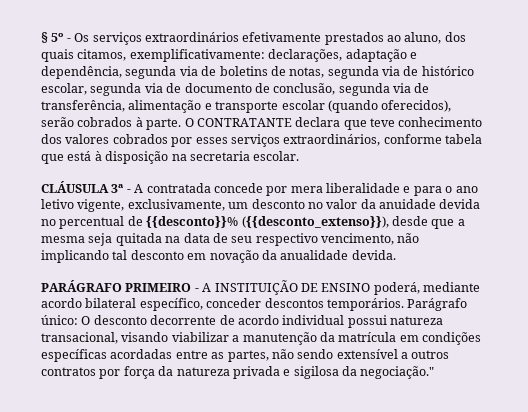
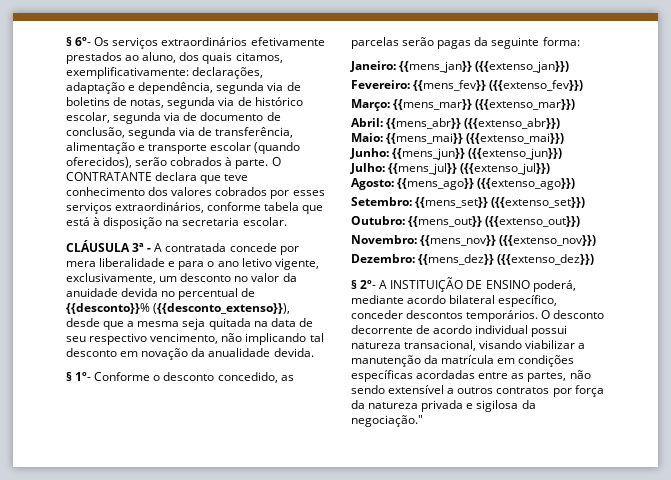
[41,32,71,43] § 5º - -> [66,37,92,46] § 6º-
[41,280,199,292] PARÁGRAFO PRIMEIRO - -> [66,372,294,383] [351,37,580,49] [350,61,570,73] [351,80,584,91] [351,99,576,111] [351,118,561,129] [351,133,565,144] [350,148,563,160] [350,163,551,175] [351,178,576,190] [351,197,586,208] [351,216,581,227] [351,235,597,246] [351,254,595,265] [351,280,377,289] § 1º- Conforme o desconto concedido, as parcelas serão pagas da seguinte forma: // Janeiro: {{mens_jan}} ({{extenso_jan}}) // Fevereiro: {{mens_fev}} ({{extenso_fev}}) // Março: {{mens_mar}} ({{extenso_mar}}) // Abril: {{mens_abr}} ({{extenso_abr}}) // Maio: {{mens_mai}} ({{extenso_mai}}) // Junho: {{mens_jun}} ({{extenso_jun}}) // Julho: {{mens_jul}} ({{extenso_jul}}) // Agosto: {{mens_ago}} ({{extenso_ago}}) // Setembro: {{mens_set}} ({{extenso_set}}) // Outubro: {{mens_out}} ({{extenso_out}}) // Novembro: {{mens_nov}} ({{extenso_nov}}) // Dezembro: {{mens_dez}} ({{extenso_dez}}) // § 2º-
[407,298,468,311] [41,315,78,325] Parágrafo único: -> (539, 316) none

